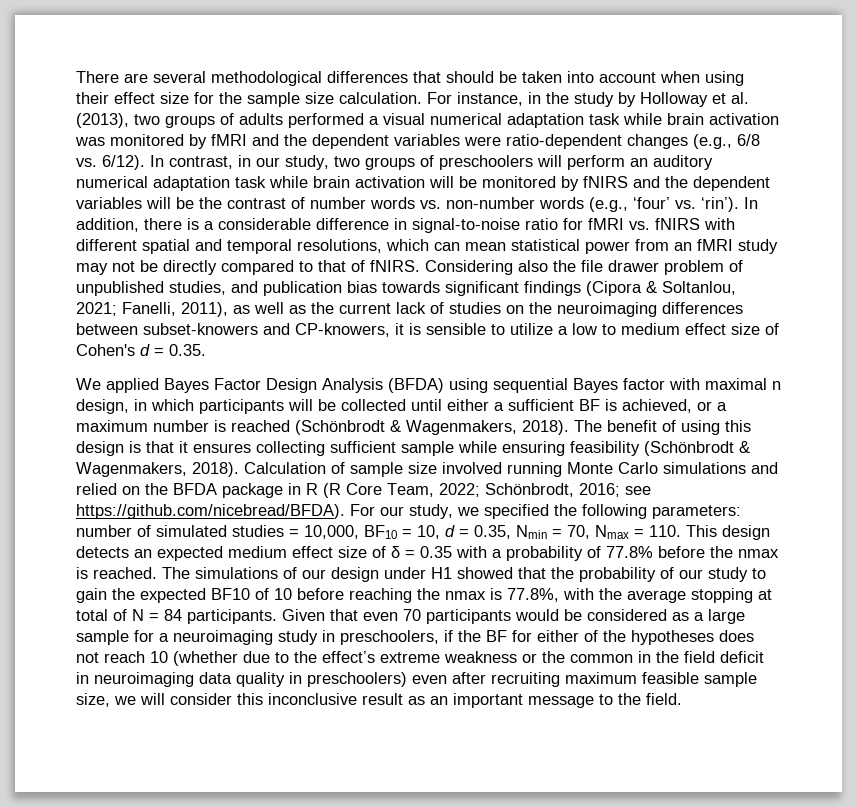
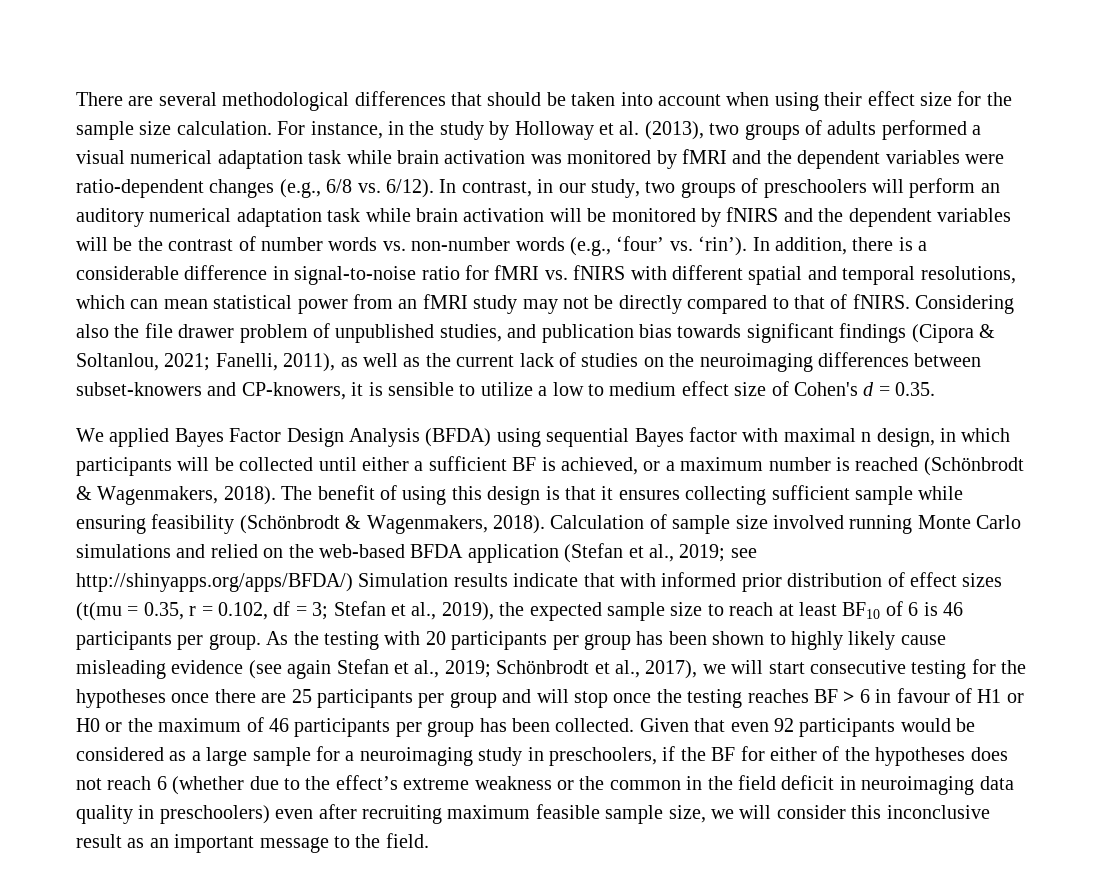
[173,483,651,498] [76,504,741,519] [76,525,770,540] [76,546,779,561] [76,567,766,582] [76,588,772,603] [76,609,277,624] BFDA package in R (R Core Team, 2022; Schönbrodt, 2016; see https://github.com/nicebread/BFDA). For our study, we specified the following parameters: number of simulated studies = 10,000, BF10 = 10, d = 0.35, Nmin = 70, Nmax = 110. This design detects an expected medium effect size of δ = 0.35 with a probability of 77.8% before the nmax is reached. The simulations of our design under H1 showed that the probability of our study to gain the expected BF10 of 10 before reaching the nmax is 77.8%, with the average stopping at total of N = 84 participants. -> [319,543,757,563] [76,572,1003,592] [76,601,963,621] [76,631,946,650] [76,659,1027,679] [76,688,1024,708] [76,717,635,737] web-based BFDA application (Stefan et al., 2019; see http://shinyapps.org/apps/BFDA/) Simulation results indicate that with informed prior distribution of effect sizes (t(mu = 0.35, r = 0.102, df = 3; Stefan et al., 2019), the expected sample size to reach at least BF10 of 6 is 46 participants per group. As the testing with 20 participants per group has been shown to highly likely cause misleading evidence (see again Stefan et al., 2019; Schönbrodt et al., 2017), we will start consecutive testing for the hypotheses once there are 25 participants per group and will stop once the testing reaches BF > 6 in favour of H1 or H0 or the maximum of 46 participants per group has been collected.
[403,609,421,621] 70 -> [773,718,794,732] 92
[150,651,168,663] 10 -> [156,776,167,790] 6

